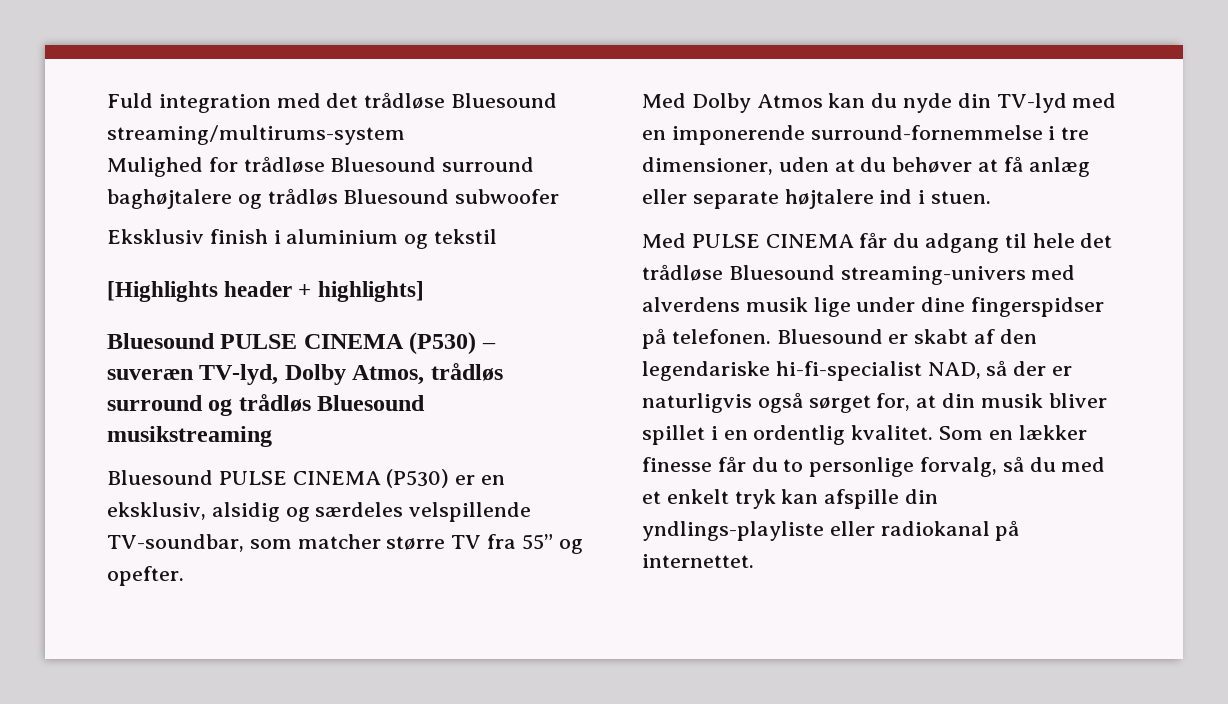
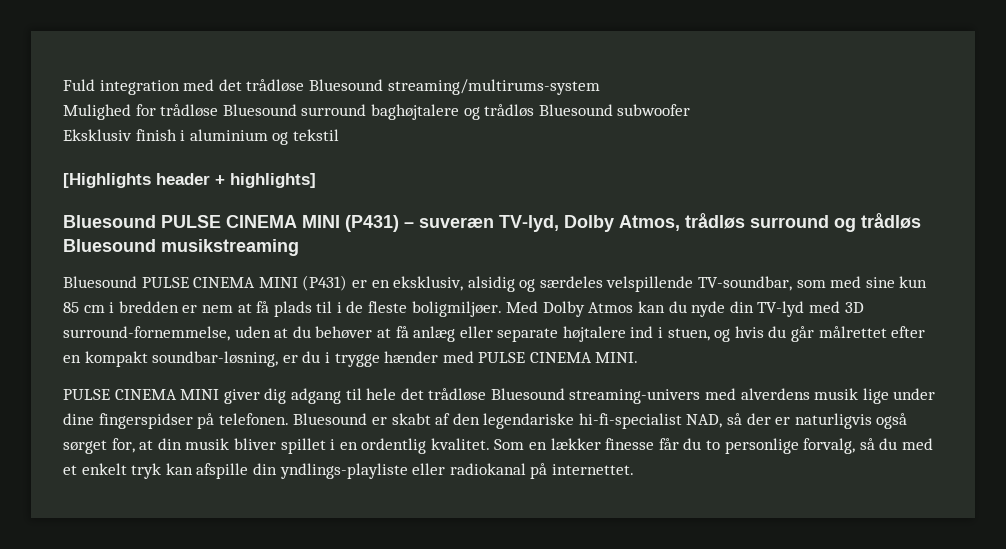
[409,332,477,355] (P530) -> [302,215,399,232] MINI (P431)
[386,469,450,488] (P530) -> [258,275,348,291] MINI (P431)
[297,534,583,554] [107,566,184,586] matcher større TV fra 55” og opefter. // -> [830,276,928,288] [63,301,502,317] med sine kun 85 cm i bredden er nem at få plads til i de fleste boligmiljøer.
[642,125,1090,145] [642,157,773,175] en imponerende surround-fornemmelse i tre dimensioner, -> [844,302,864,313] [63,326,230,341] 3D surround-fornemmelse,
[931,191,992,204] [642,232,920,248] stuen. // Med PULSE CINEMA får du -> [667,326,926,342] [63,351,639,367] [63,388,287,404] stuen, og hvis du går målrettet efter en kompakt soundbar-løsning, er du i trygge hænder med PULSE CINEMA MINI. // PULSE CINEMA MINI giver dig

